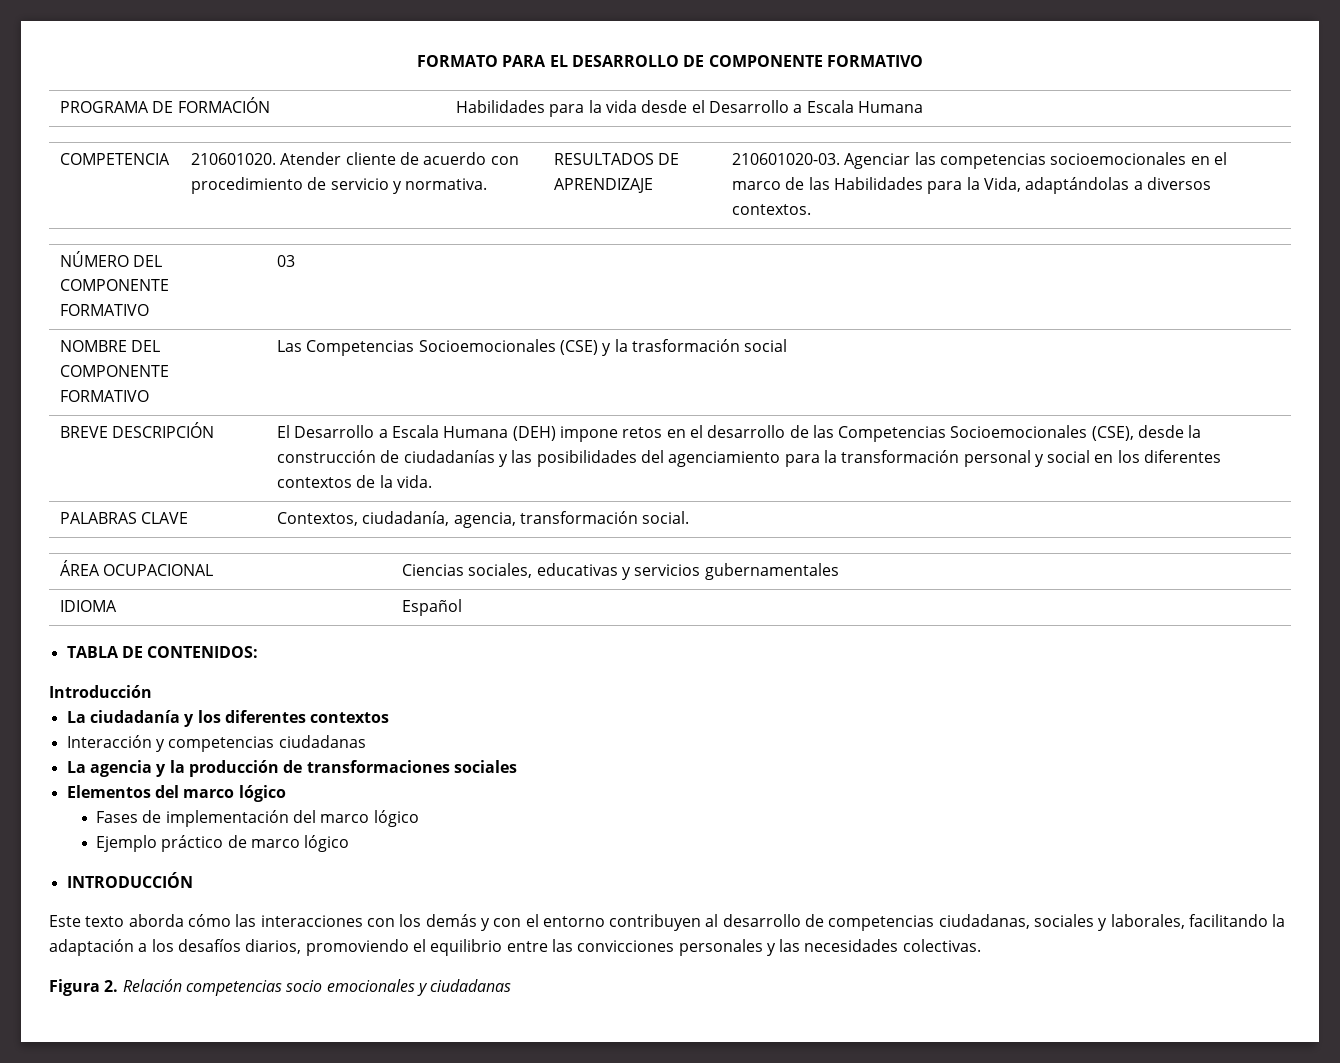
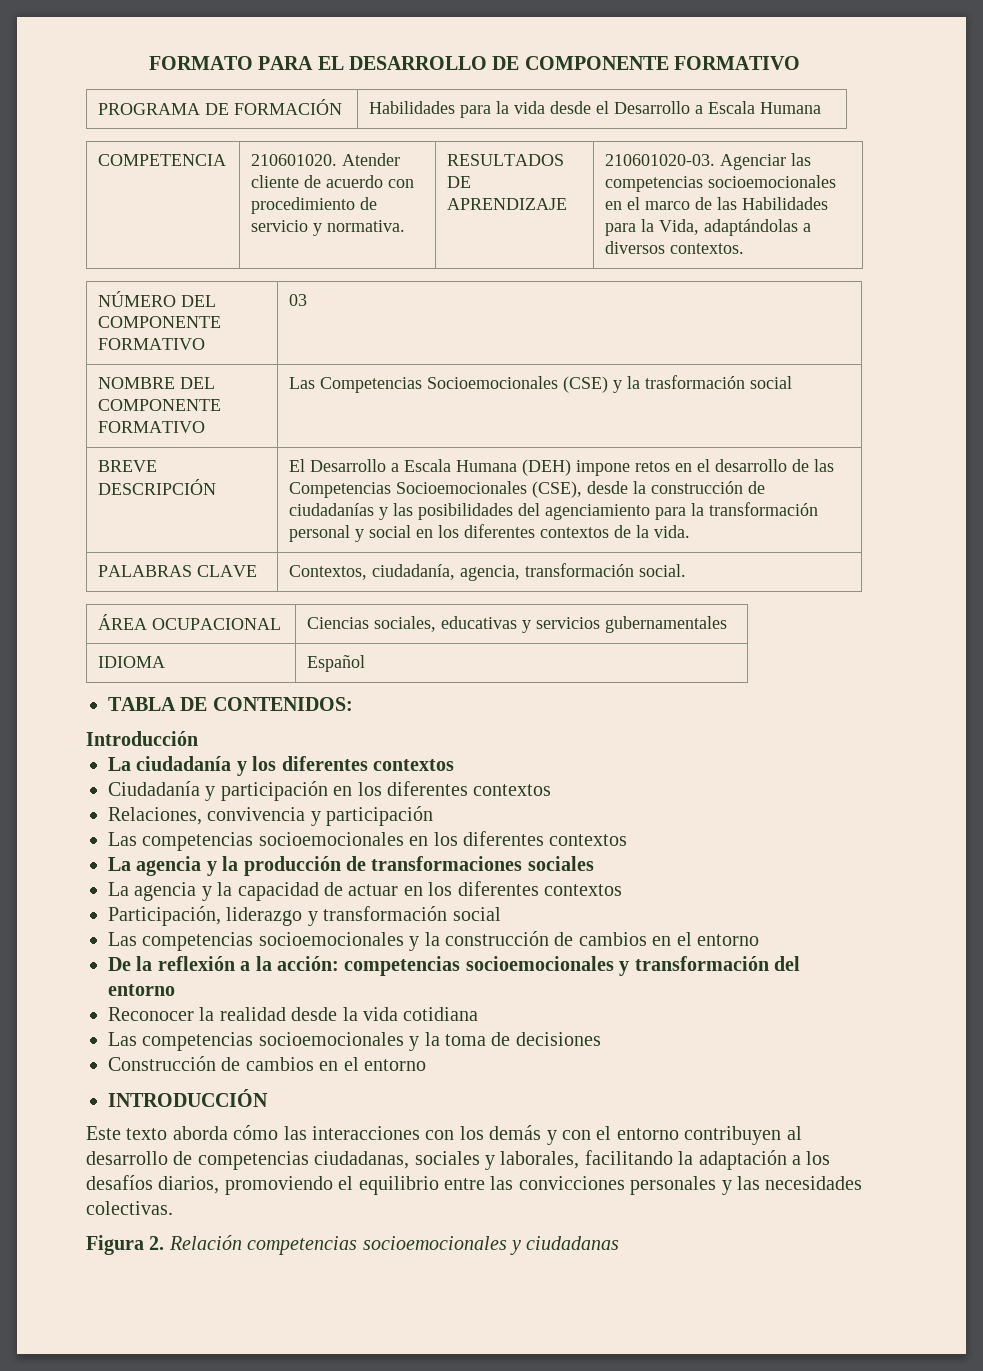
[66,735,366,752] Interacción y competencias ciudadanas -> [108,781,552,801] [108,806,434,826] [108,831,628,851] Ciudadanía y participación en los diferentes contextos // Relaciones, convivencia y participación // Las competencias socioemocionales en los diferentes contextos
[66,785,286,802] [96,810,419,827] [96,835,350,852] Elementos del marco lógico // Fases de implementación del marco lógico // Ejemplo práctico de marco lógico -> [108,881,622,901] [108,906,501,926] [108,931,759,951] [108,956,800,976] [108,984,175,996] [108,1007,479,1021] [108,1032,601,1051] [108,1056,426,1071] La agencia y la capacidad de actuar en los diferentes contextos // Participación, liderazgo y transformación social // Las competencias socioemocionales y la construcción de cambios en el entorno // De la reflexión a la acción: competencias socioemocionales y transformación del entorno // Reconocer la realidad desde la vida cotidiana // Las competencias socioemocionales y la toma de decisiones // Construcción de cambios en el entorno
[286,979,415,992] socio emocionales -> [362,1236,507,1250] socioemocionales

